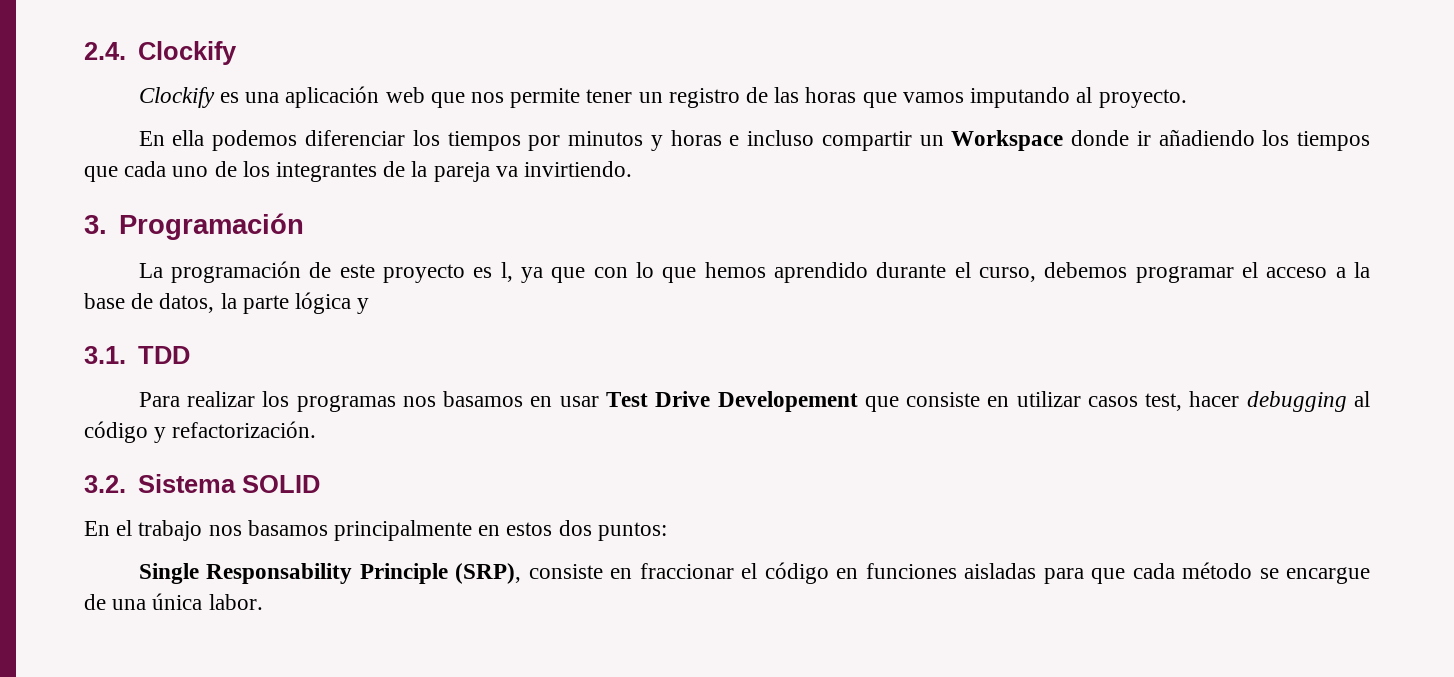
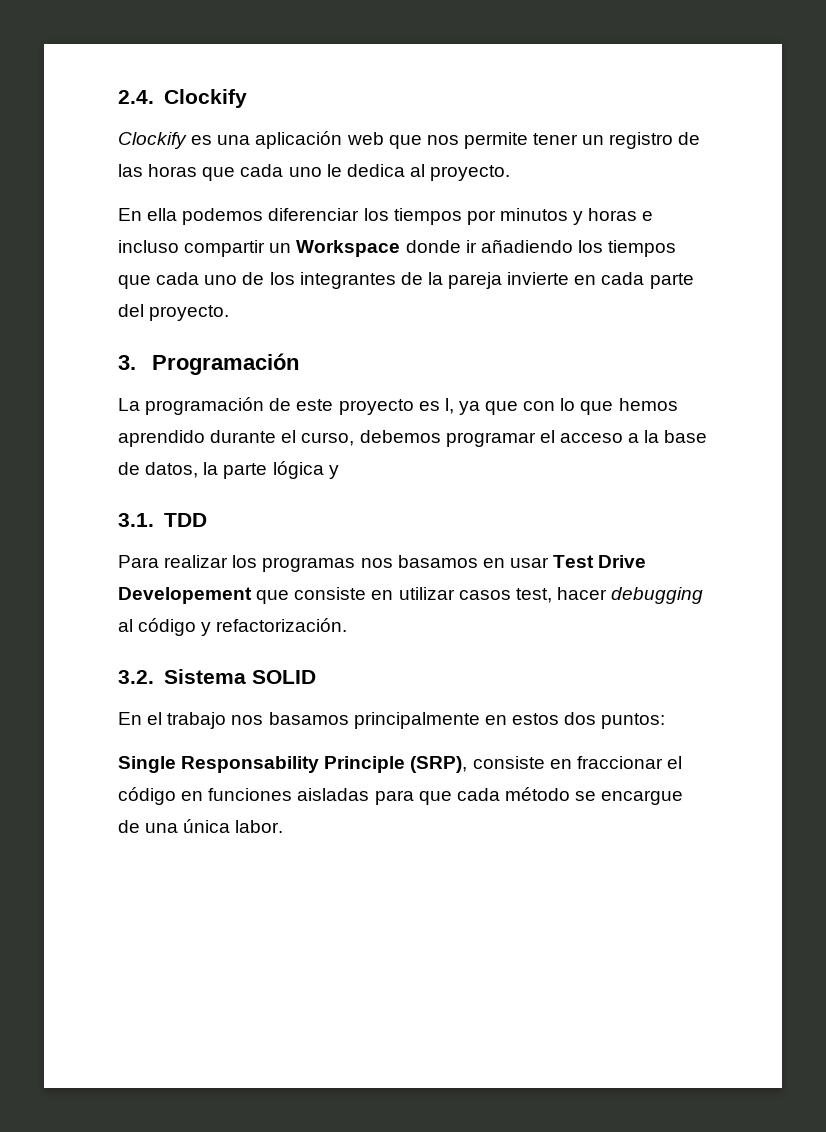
[902,87,1071,108] vamos imputando -> [240,164,405,177] cada uno le dedica
[495,161,633,177] va invirtiendo. -> [507,272,694,289] [118,304,230,321] invierte en cada parte del proyecto.

